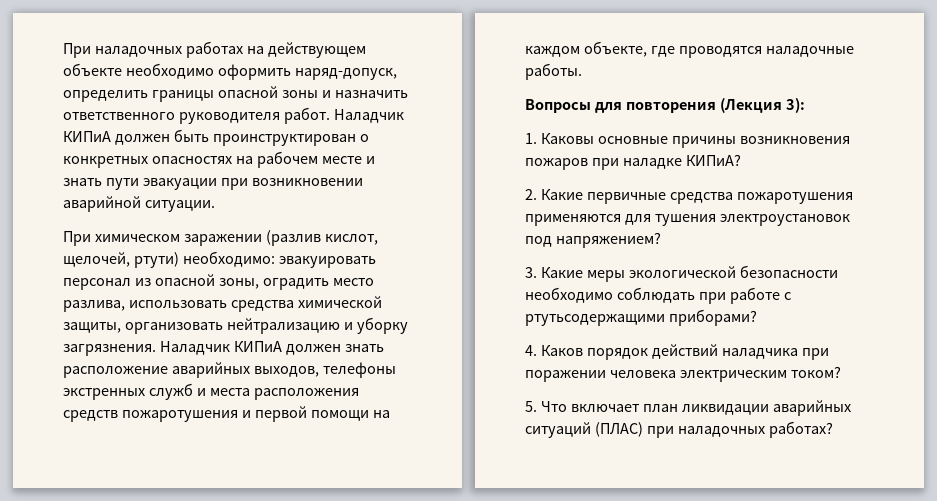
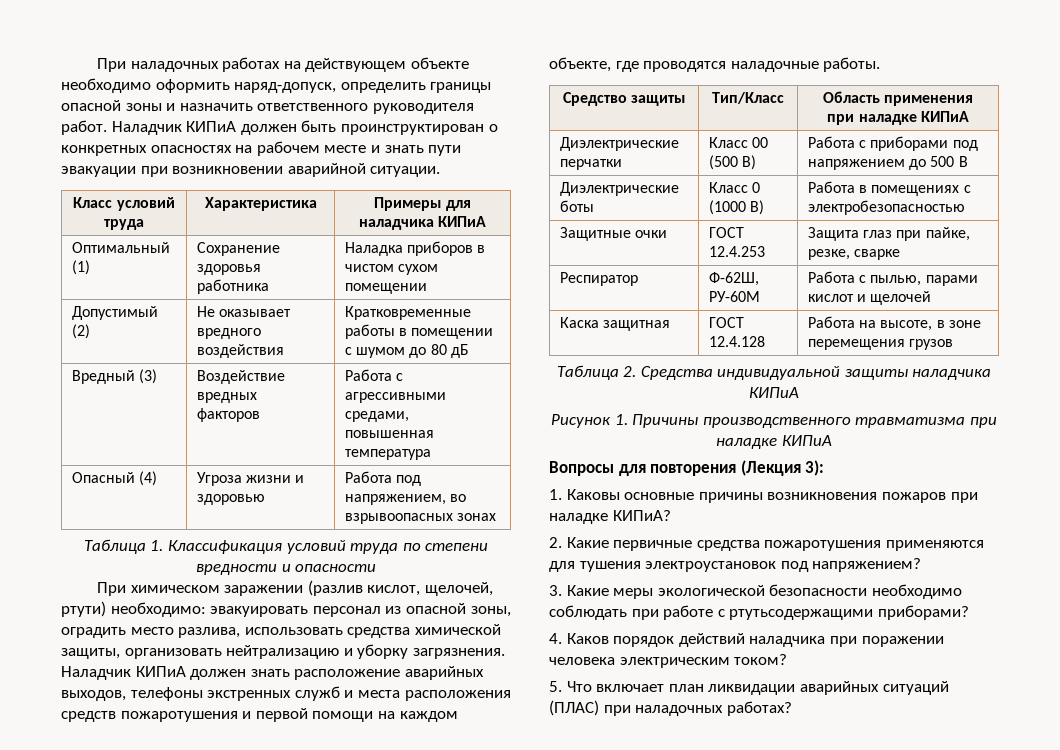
(215, 206) none -> [73,197,175,211] [104,219,144,230] [204,197,317,211] [374,197,471,211] [358,216,487,230] [72,242,171,253] [72,260,91,275] [197,242,281,256] [197,264,262,275] [197,279,270,294] [345,241,486,256] [345,264,439,275] [345,283,428,294] [72,306,159,320] [72,324,91,339] [197,306,292,317] [197,328,262,339] [197,344,285,358] [345,306,472,320] [345,324,494,339] [345,344,469,358] [72,369,158,384] [197,370,286,384] [197,392,258,403] [197,408,261,422] [345,369,404,381] [345,392,447,403] [345,411,410,422] [345,430,435,438] [345,449,432,460] [72,471,158,486] [197,472,305,486] [197,494,266,505] [345,471,422,486] [345,494,467,505] [345,513,497,524] [83,539,489,554] [195,564,377,575] // Класс условий труда | Характеристика | Примеры для наладчика КИПиА // Оптимальный (1) | Сохранение здоровья работника | Наладка приборов в чистом сухом помещении // Допустимый (2) | Не оказывает вредного воздействия | Кратковременные работы в помещении с шумом до 80 дБ // Вредный (3) | Воздействие вредных факторов | Работа с агрессивными средами, повышенная температура // Опасный (4) | Угроза жизни и здоровью | Работа под напряжением, во взрывоопасных зонах // Таблица 1. Классификация условий труда по степени вредности и опасности
(582, 71) none -> [562,92,686,106] [712,92,784,104] [822,91,974,106] [827,111,969,125] [560,137,680,151] [560,159,623,170] [709,137,769,148] [709,155,757,170] [808,136,978,151] [808,156,968,170] [560,182,680,196] [560,200,595,212] [709,182,761,193] [709,200,765,215] [808,181,971,196] [808,200,966,215] [560,227,668,241] [709,227,745,238] [709,246,766,257] [808,227,970,241] [808,249,901,260] [560,272,639,286] [709,272,760,286] [709,291,761,302] [808,271,978,286] [808,291,932,305] [560,317,671,331] [709,317,745,328] [709,336,766,347] [808,316,981,331] [808,339,954,350] [556,365,992,380] [749,387,799,398] [551,414,997,428] [716,435,832,449] // Средство защиты | Тип/Класс | Область применения при наладке КИПиА // Диэлектрические перчатки | Класс 00 (500 В) | Работа с приборами под напряжением до 500 В // Диэлектрические боты | Класс 0 (1000 В) | Работа в помещениях с электробезопасностью // Защитные очки | ГОСТ 12.4.253 | Защита глаз при пайке, резке, сварке // Респиратор | Ф-62Ш, РУ-60М | Работа с пылью, парами кислот и щелочей // Каска защитная | ГОСТ 12.4.128 | Работа на высоте, в зоне перемещения грузов // Таблица 2. Средства индивидуальной защиты наладчика КИПиА // Рисунок 1. Причины производственного травматизма при наладке КИПиА

